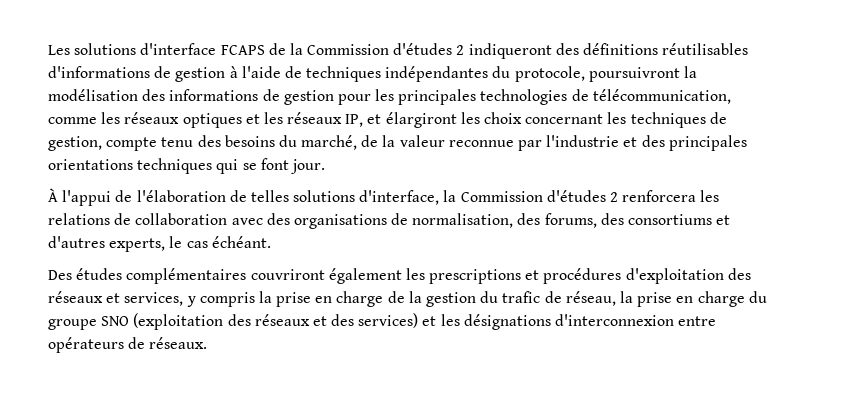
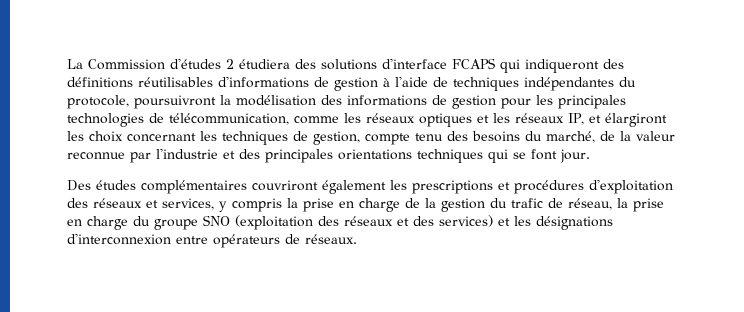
[48,43,465,55] Les solutions d'interface FCAPS de la Commission d'études 2 -> [67,58,520,73] La Commission d'études 2 étudiera des solutions d'interface FCAPS qui
[48,188,720,206] [48,213,731,229] [48,236,271,252] // À l'appui de l'élaboration de telles solutions d'interface, la Commission d'études 2 renforcera les relations de collaboration avec des organisations de normalisation, des forums, des consortiums et d'autres experts, le cas échéant. -> (590, 156) none

